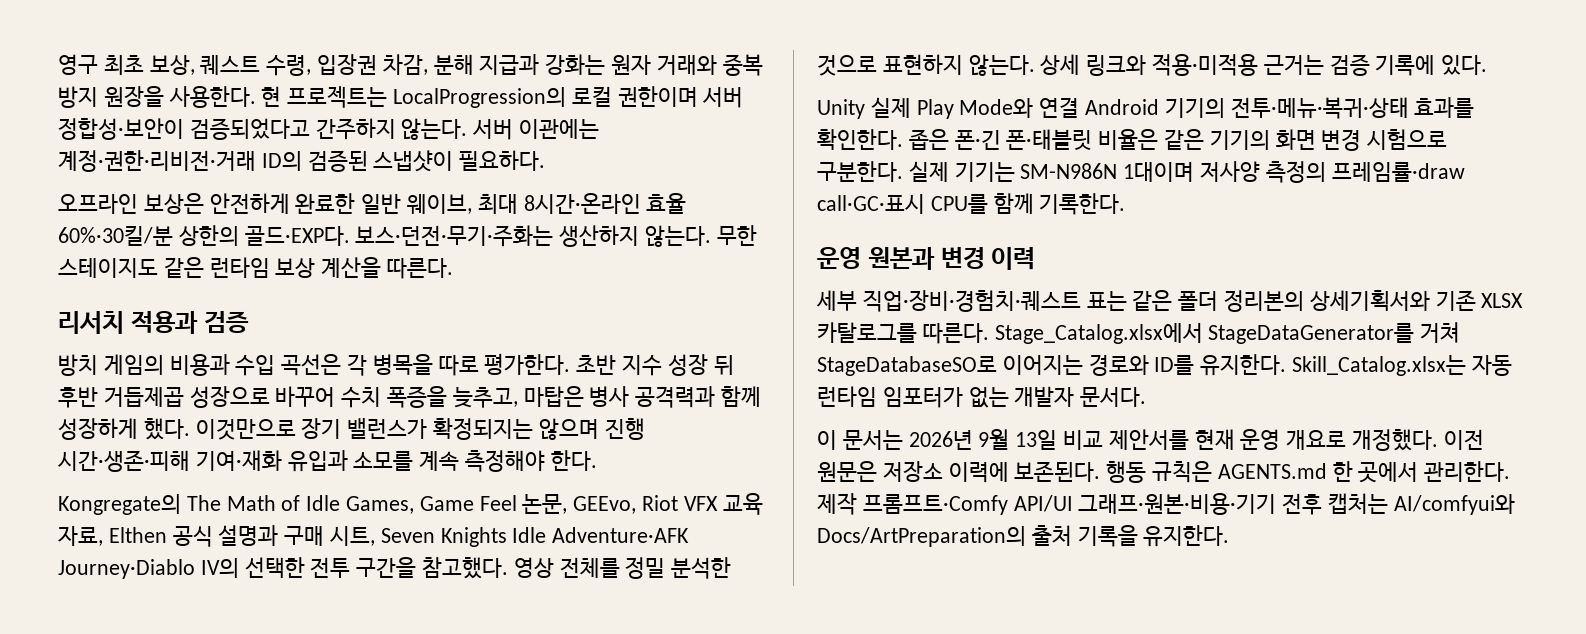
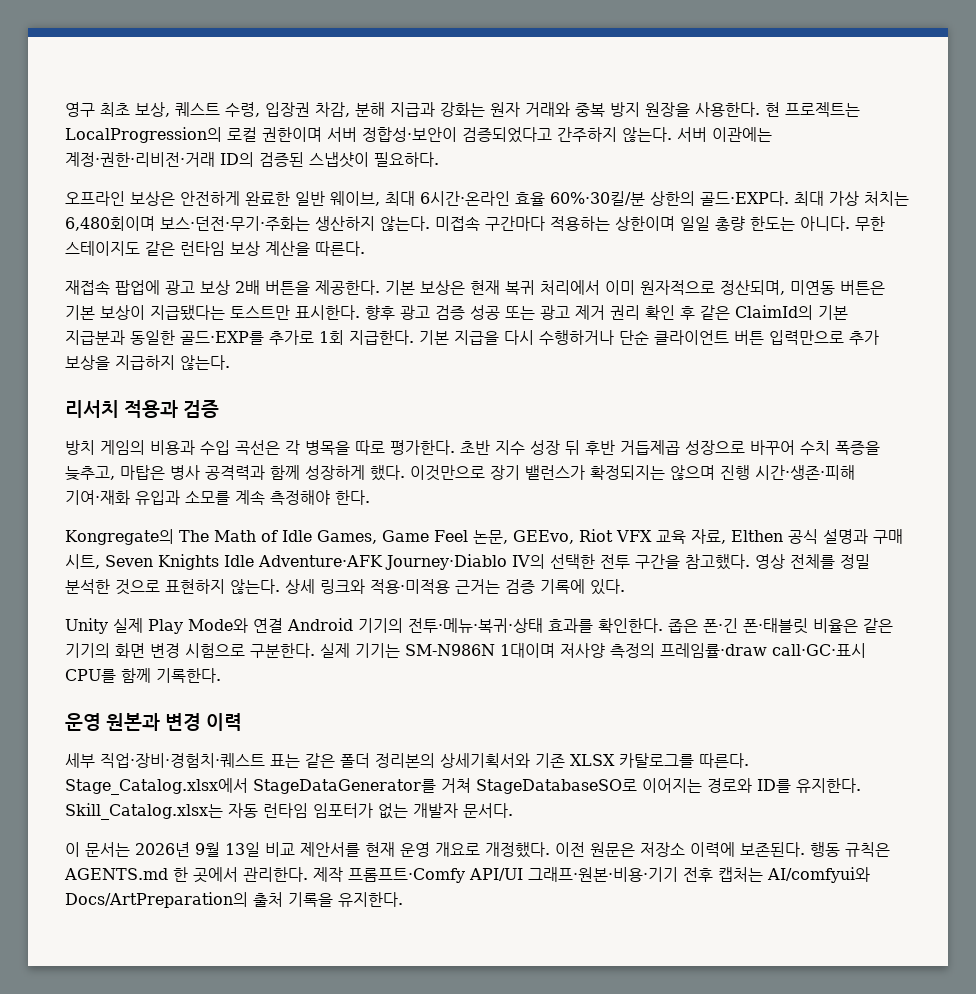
[523,193,641,214] 8시간·온라인 -> [420,191,510,206] 6시간·온라인
[355,225,712,247] 보스·던전·무기·주화는 생산하지 않는다. -> [794,191,909,206] [65,216,850,231] 최대 가상 처치는 6,480회이며 보스·던전·무기·주화는 생산하지 않는다. 미접속 구간마다 적용하는 상한이며 일일 총량 한도는 아니다.
(454, 268) none -> [65,280,885,295] [65,305,848,321] [65,330,879,345] [65,355,230,370] // 재접속 팝업에 광고 보상 2배 버튼을 제공한다. 기본 보상은 현재 복귀 처리에서 이미 원자적으로 정산되며, 미연동 버튼은 기본 보상이 지급됐다는 토스트만 표시한다. 향후 광고 검증 성공 또는 광고 제거 권리 확인 후 같은 ClaimId의 기본 지급분과 동일한 골드·EXP를 추가로 1회 지급한다. 기본 지급을 다시 수행하거나 단순 클라이언트 버튼 입력만으로 추가 보상을 지급하지 않는다.

